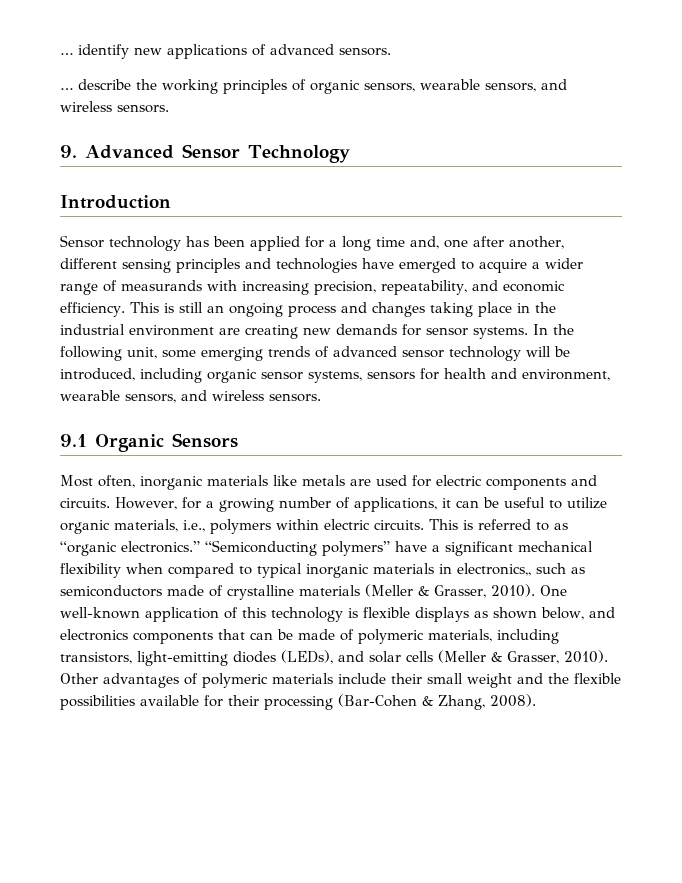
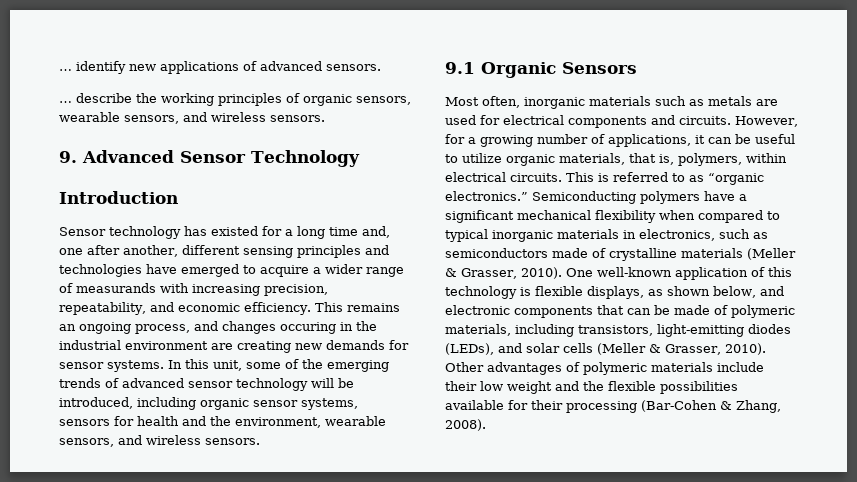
[213,236,300,251] been applied -> [211,226,258,236] existed
[163,302,203,313] is still -> [346,303,400,312] remains
[287,305,336,317] process -> [135,324,190,334] process,
[429,302,512,317] taking place -> [280,322,336,334] occuring
[553,324,574,335] [60,346,196,361] the following unit, some -> [185,359,323,371] this unit, some of the
(517, 373) none -> [210,416,231,426] the
[273,475,297,486] like -> [655,96,704,106] such as
[436,475,482,486] electric -> [503,115,564,125] electrical
[183,519,370,534] i.e., polymers within electric -> [629,153,787,166] [445,172,506,182] that is, polymers, within electrical
[205,540,390,556] “Semiconducting polymers” -> [532,191,700,204] Semiconducting polymers
[457,563,531,576] electronics,, -> [639,229,715,241] electronics,
[415,607,469,622] displays -> [587,286,644,299] displays,
[60,629,128,641] electronics -> [445,305,510,315] electronic
[427,673,463,684] small -> [480,381,503,391] low

